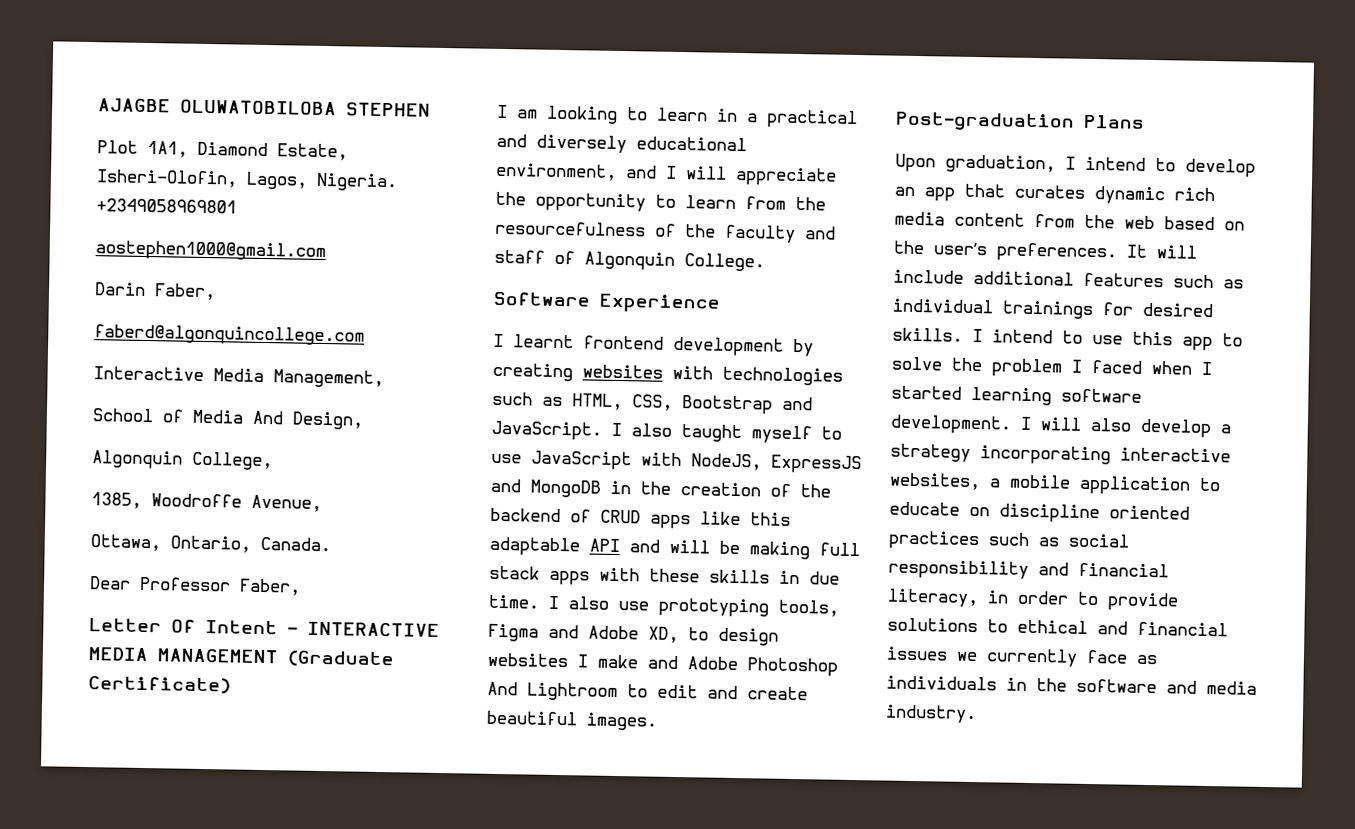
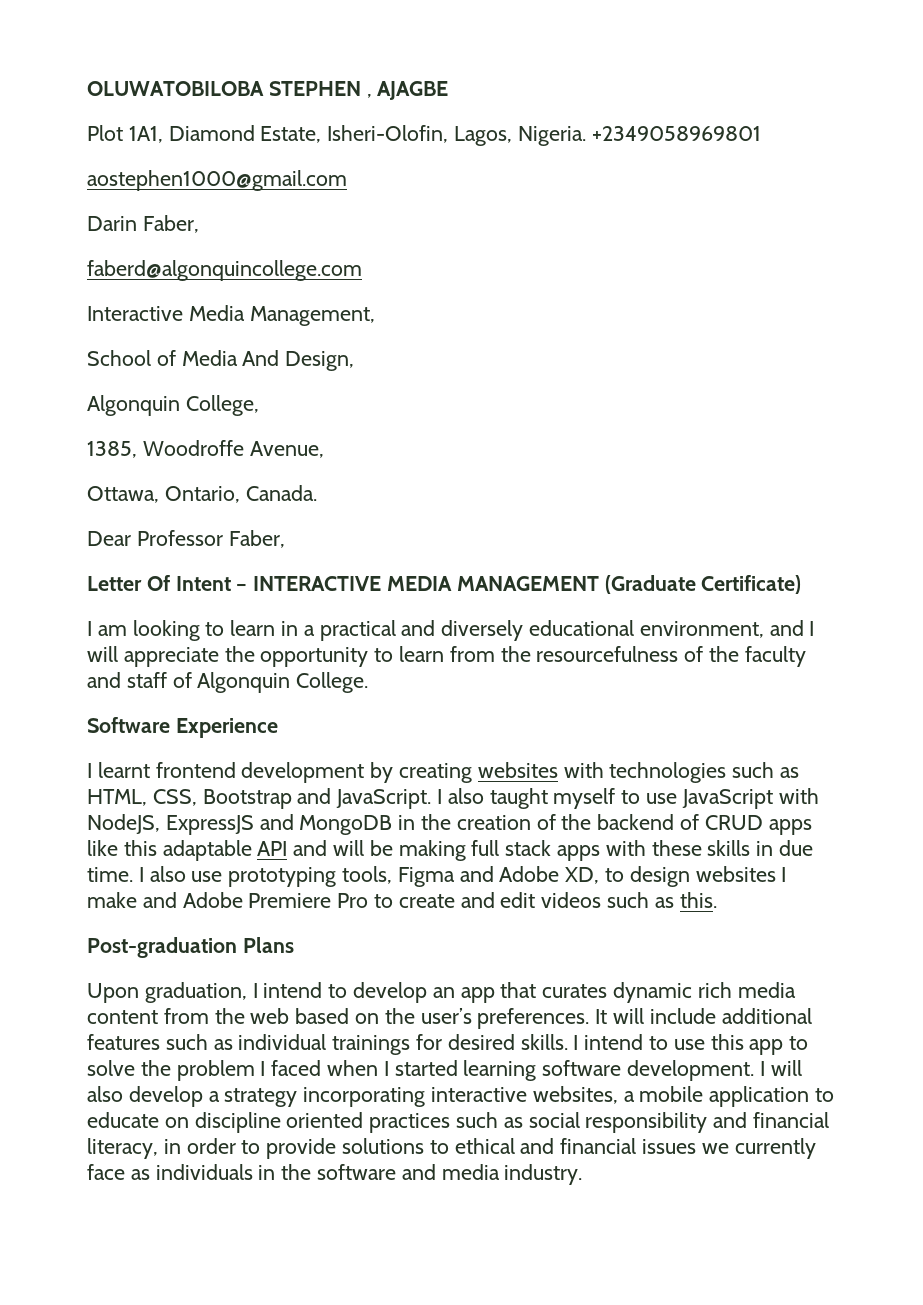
[98,98,171,113] AJAGBE -> (87, 88) none
(431, 109) none -> [366,81,449,100] , AJAGBE
[747,657,838,677] [487,681,808,702] [486,710,657,731] Photoshop And Lightroom to edit and create beautiful images. -> [248,892,717,908] Premiere Pro to create and edit videos such as this.

